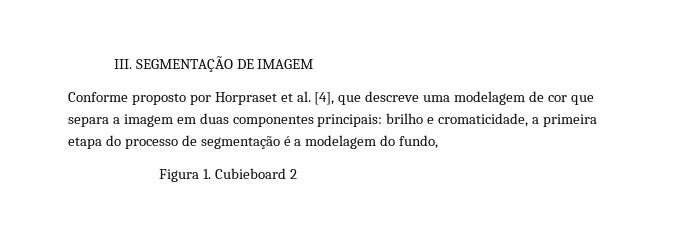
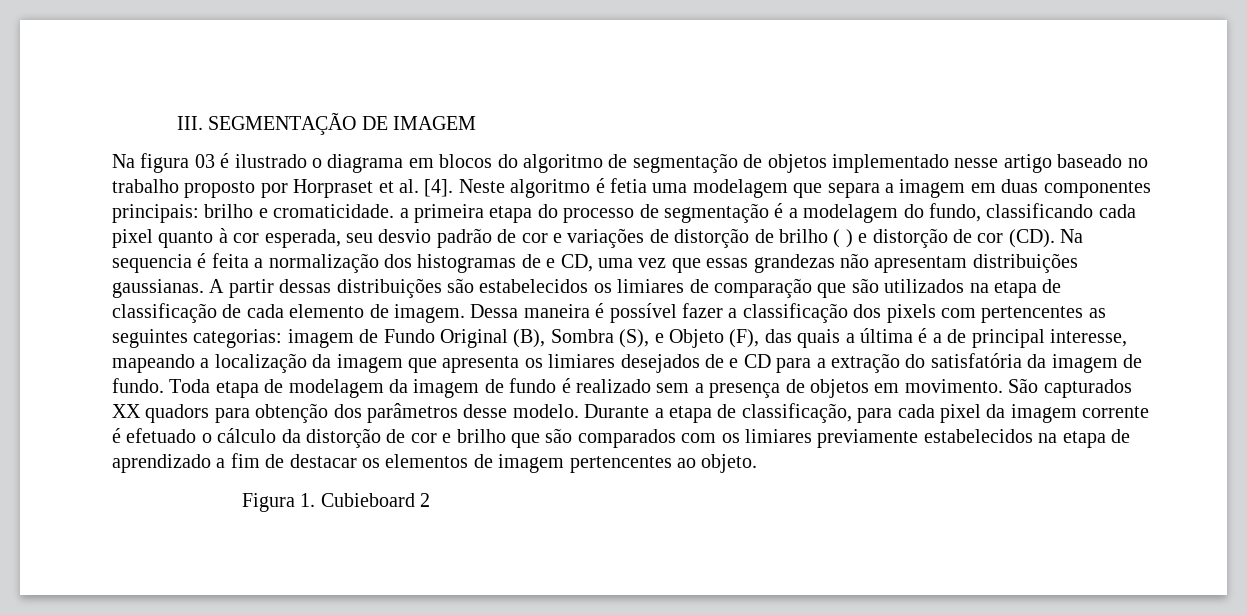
[68,92,128,102] Conforme -> [112,153,1148,173] [112,179,179,193] Na figura 03 é ilustrado o diagrama em blocos do algoritmo de segmentação de objetos implementado nesse artigo baseado no trabalho
[314,91,567,105] [4], que descreve uma modelagem de cor -> [424,178,788,198] [4]. Neste algoritmo é fetia uma modelagem
[438,113,529,127] cromaticidade, -> [273,204,395,218] cromaticidade.
(439, 142) none -> [986,203,1136,218] [112,228,1084,248] [112,253,1078,273] [112,278,1062,298] [112,303,1106,323] [112,328,1127,348] [112,353,1142,373] [112,378,1132,398] [112,403,1150,423] [112,428,1130,448] [112,453,758,473] classificando cada pixel quanto à cor esperada, seu desvio padrão de cor e variações de distorção de brilho ( ) e distorção de cor (CD). Na sequencia é feita a normalização dos histogramas de e CD, uma vez que essas grandezas não apresentam distribuições gaussianas. A partir dessas distribuições são estabelecidos os limiares de comparação que são utilizados na etapa de classificação de cada elemento de imagem. Dessa maneira é possível fazer a classificação dos pixels com pertencentes as seguintes categorias: imagem de Fundo Original (B), Sombra (S), e Objeto (F), das quais a última é a de principal interesse, mapeando a localização da imagem que apresenta os limiares desejados de e CD para a extração do satisfatória da imagem de fundo. Toda etapa de modelagem da imagem de fundo é realizado sem a presença de objetos em movimento. São capturados XX quadors para obtenção dos parâmetros desse modelo. Durante a etapa de classificação, para cada pixel da imagem corrente é efetuado o cálculo da distorção de cor e brilho que são comparados com os limiares previamente estabelecidos na etapa de aprendizado a fim de destacar os elementos de imagem pertencentes ao objeto.

